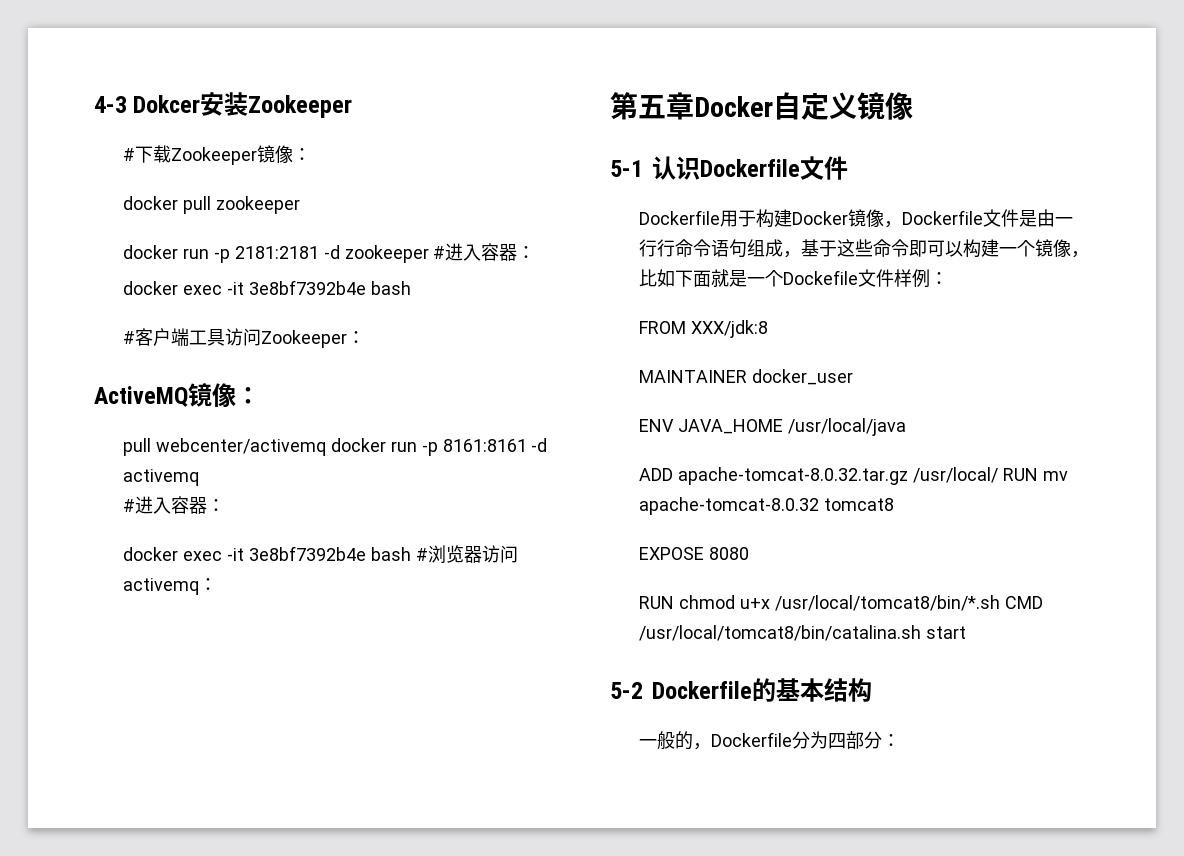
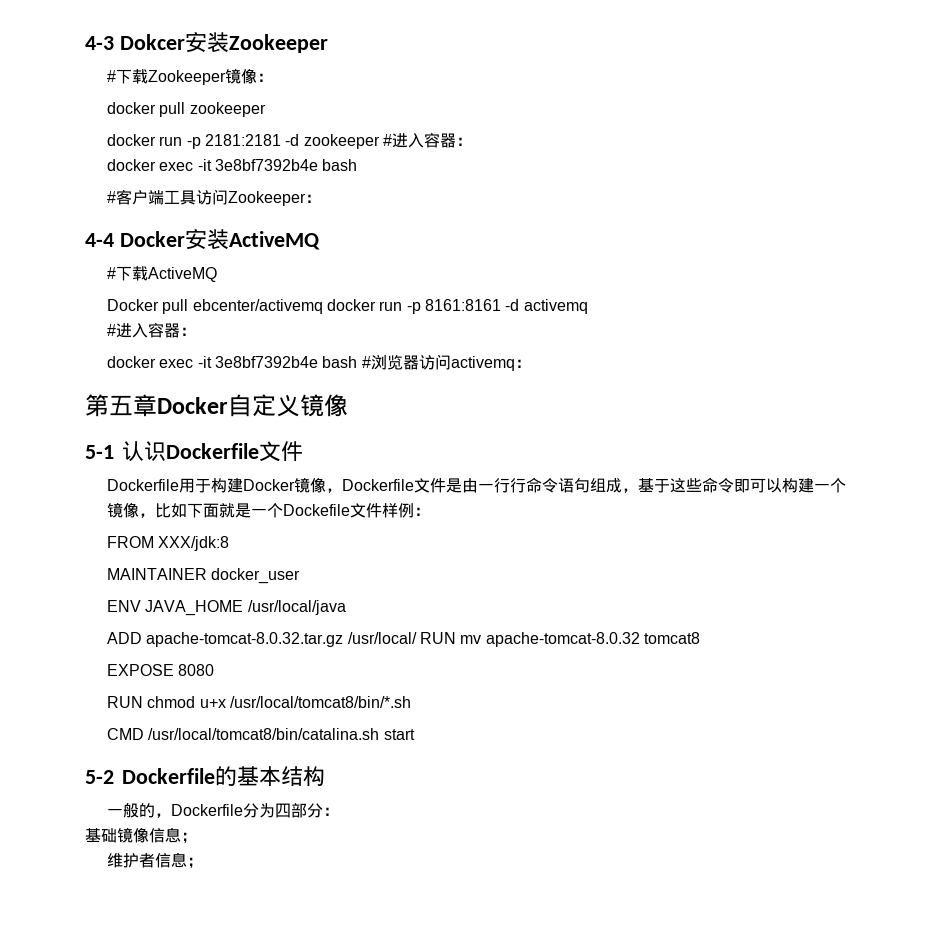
[94,383,260,407] [123,438,327,456] ActiveMQ镜像： // pull webcenter/activemq -> [85,229,320,250] [106,266,217,282] [106,299,323,314] 4-4 Docker安装ActiveMQ // #下载ActiveMQ // Docker pull ebcenter/activemq
(1000, 603) none -> (411, 702) //
(901, 740) none -> [85,827,197,844] [106,852,203,869] // 基础镜像信息； // 维护者信息；

